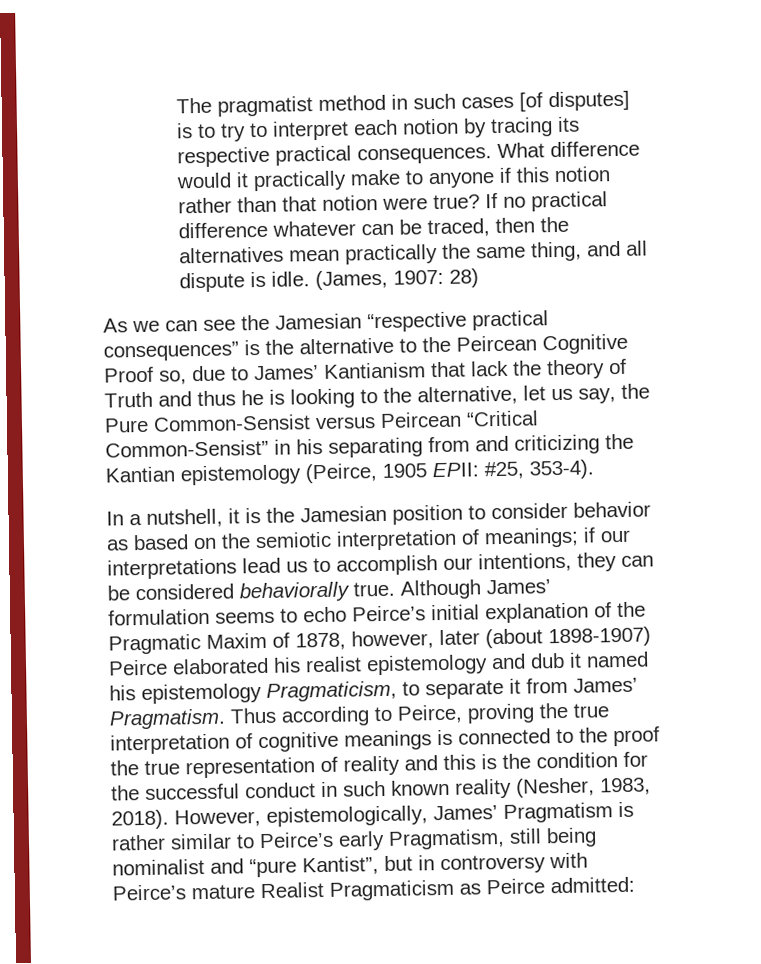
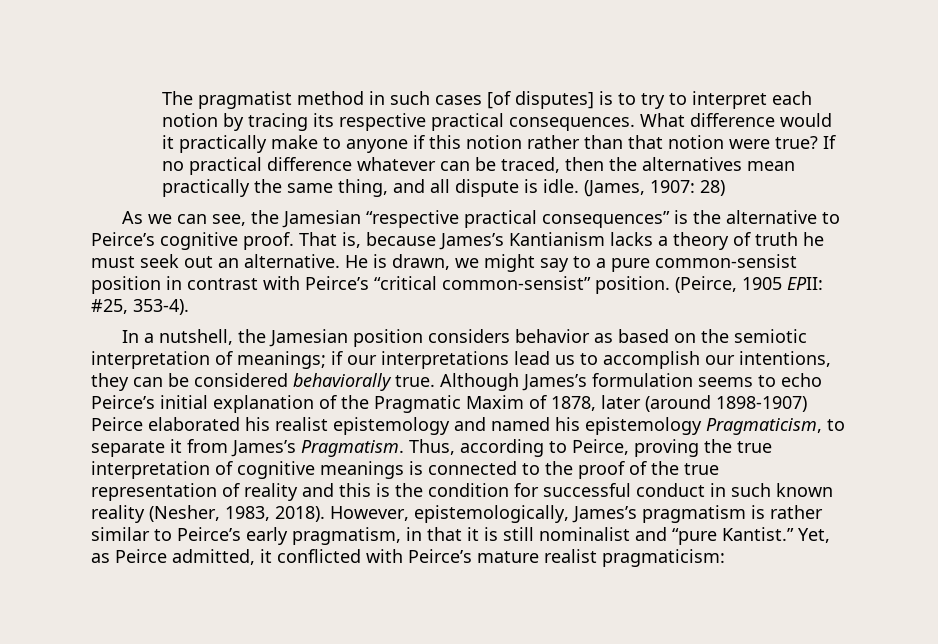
[203,319,236,331] see -> [212,214,247,226] see,
[422,333,628,355] [104,358,627,385] [104,383,650,409] [104,410,539,433] [105,433,634,458] [105,464,302,486] the Peircean Cognitive Proof so, due to James’ Kantianism that lack the theory of Truth and thus he is looking to the alternative, let us say, the Pure Common-Sensist versus Peircean “Critical Common-Sensist” in his separating from and criticizing the Kantian epistemology -> [91,232,824,250] [91,254,797,272] [91,276,670,294] Peirce’s cognitive proof. That is, because James’s Kantianism lacks a theory of truth he must seek out an alternative. He is drawn, we might say to a pure common-sensist position in contrast with Peirce’s “critical common-sensist” position.
[228,508,261,524] it is -> (234, 337) none
[468,502,568,520] to consider -> [428,329,511,343] considers
[486,579,551,595] James’ -> [522,374,587,391] James’s
[351,628,543,650] however, later (about -> [601,395,711,412] later (around
[530,652,582,669] dub it -> (486, 424) none
[573,677,638,693] [109,707,277,730] James’ Pragmatism. Thus -> [231,439,455,457] James’s Pragmatism. Thus,
(660, 736) none -> [629,461,647,475] of
[111,785,140,801] the -> (539, 490) none
[433,802,613,823] James’ Pragmatism -> [572,505,746,523] James’s pragmatism
[388,827,597,850] [112,852,588,878] [112,876,635,901] Pragmatism, still being nominalist and “pure Kantist”, but in controversy with Peirce’s mature Realist Pragmaticism as Peirce admitted: -> [292,527,830,545] [91,549,725,567] pragmatism, in that it is still nominalist and “pure Kantist.” Yet, as Peirce admitted, it conflicted with Peirce’s mature realist pragmaticism:

